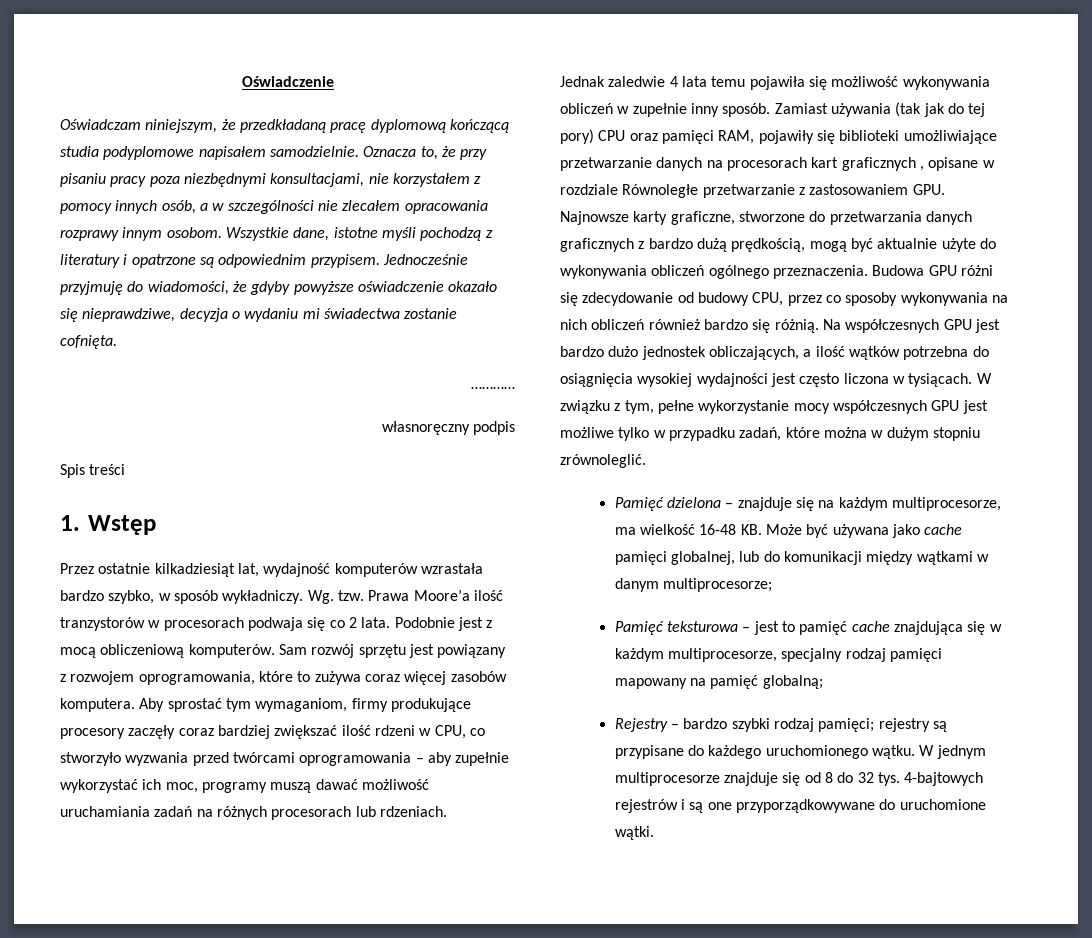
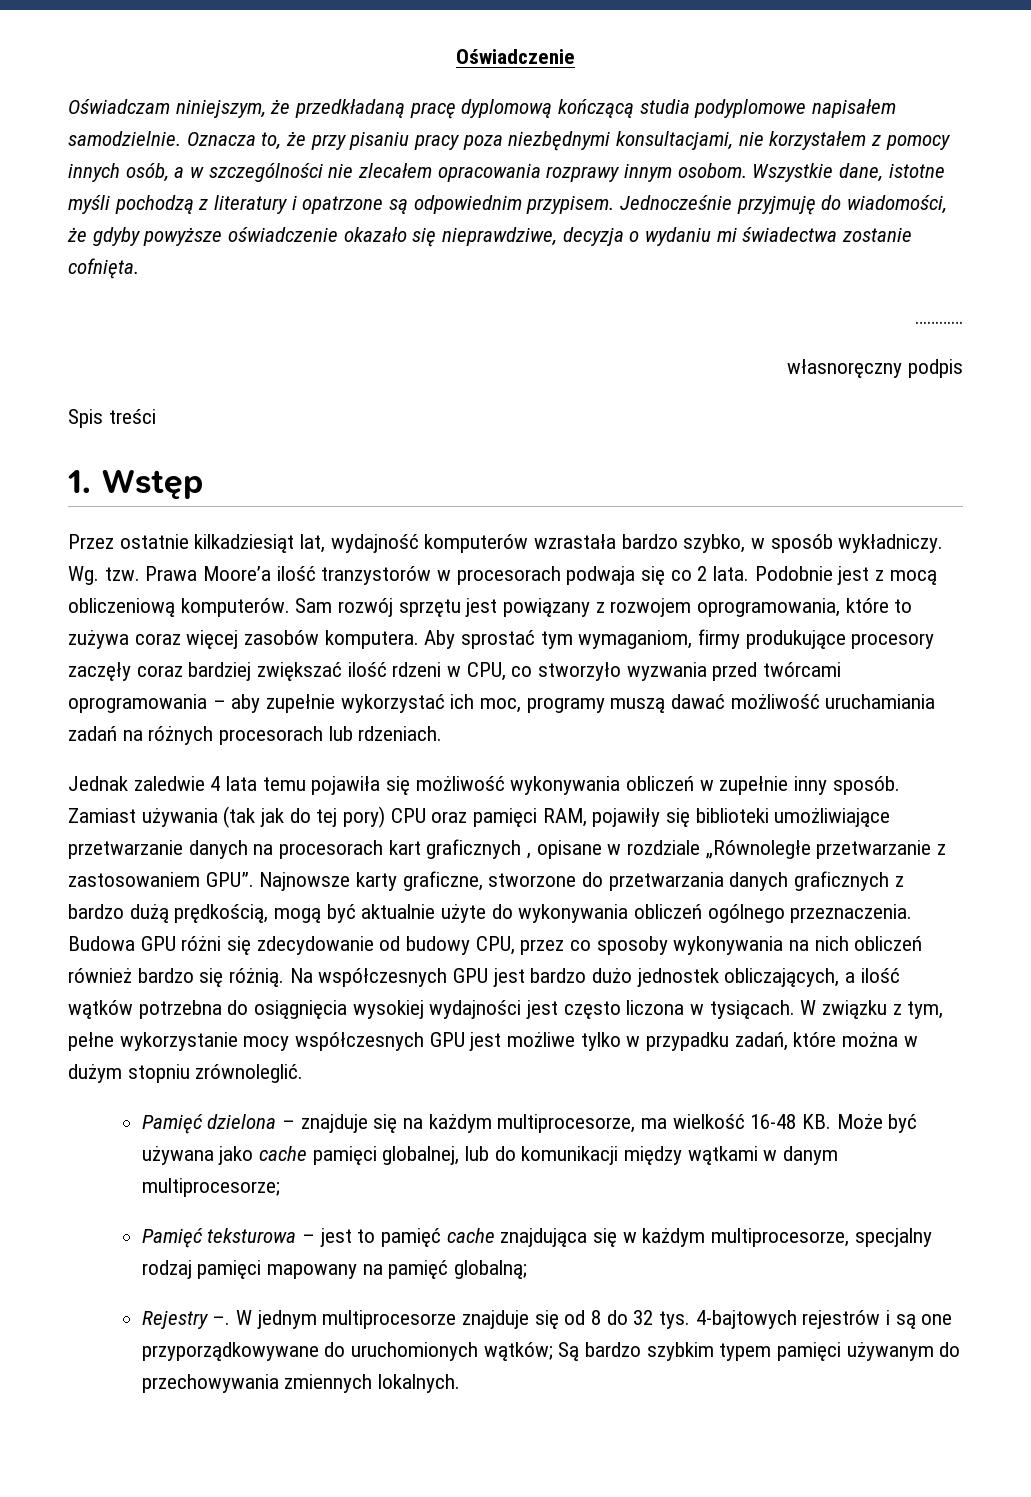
[622,184,699,198] Równoległe -> [705,840,811,859] „Równoległe
[912,184,945,195] GPU. -> [205,872,254,887] GPU”.
[671,718,948,732] [614,745,916,759] – bardzo szybki rodzaj pamięci; rejestry są przypisane do każdego uruchomionego wątku. -> [212,1316,231,1325] –.
[899,799,986,810] [614,826,654,840] uruchomione wątki. -> [350,1342,961,1361] [141,1374,460,1393] uruchomionych wątków; Są bardzo szybkim typem pamięci używanym do przechowywania zmiennych lokalnych.

